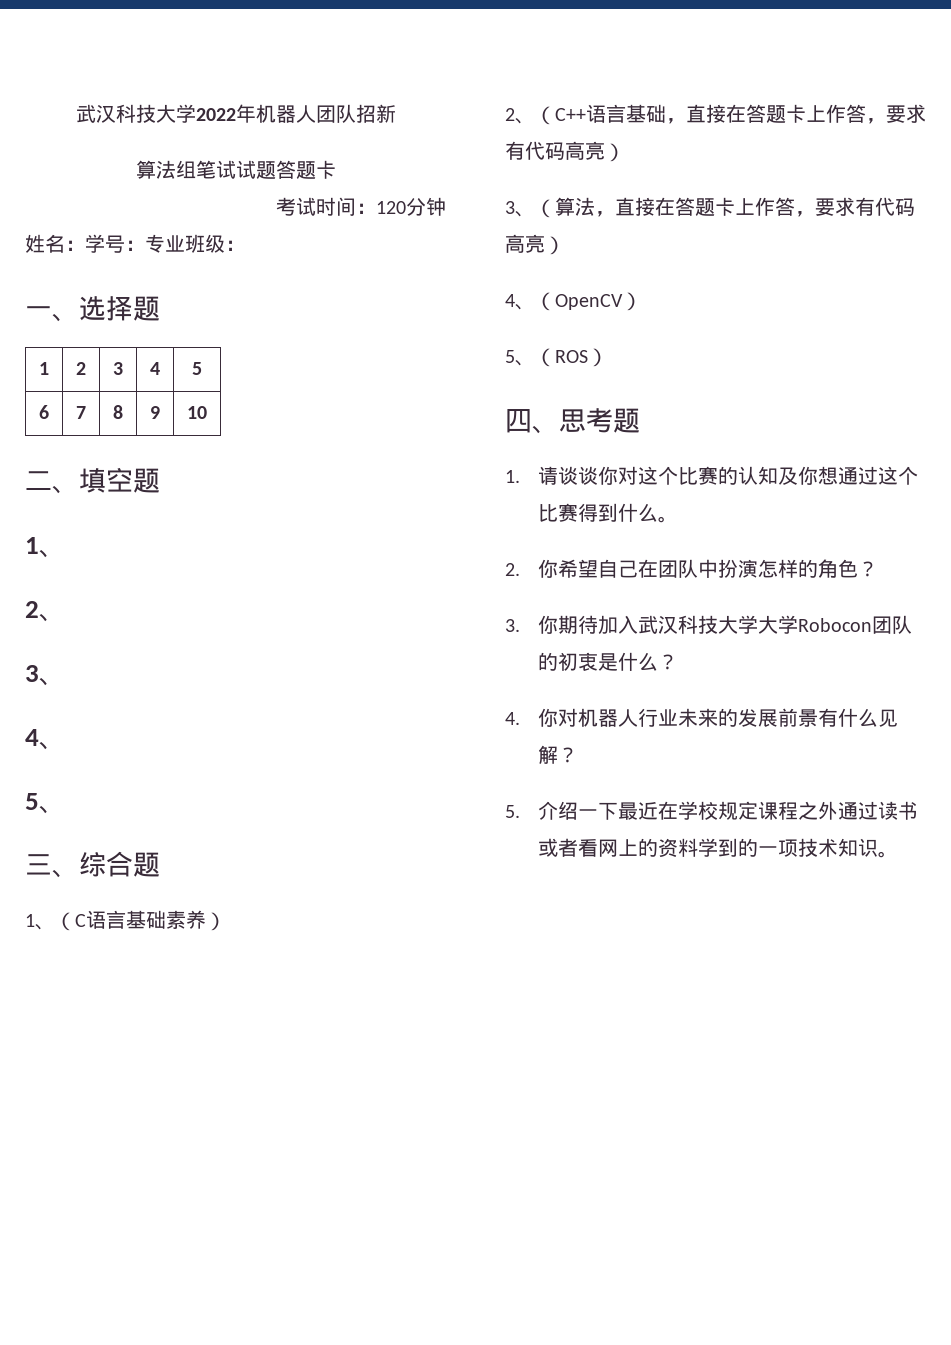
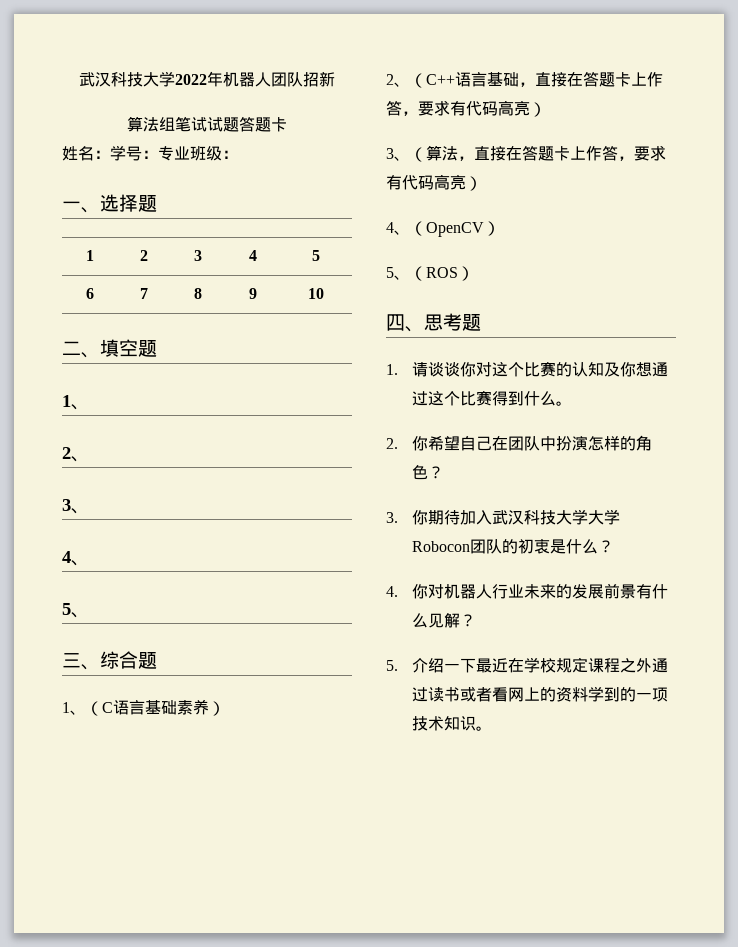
[276,197,446,216] // 考试时间：120分钟 -> (287, 124) none

